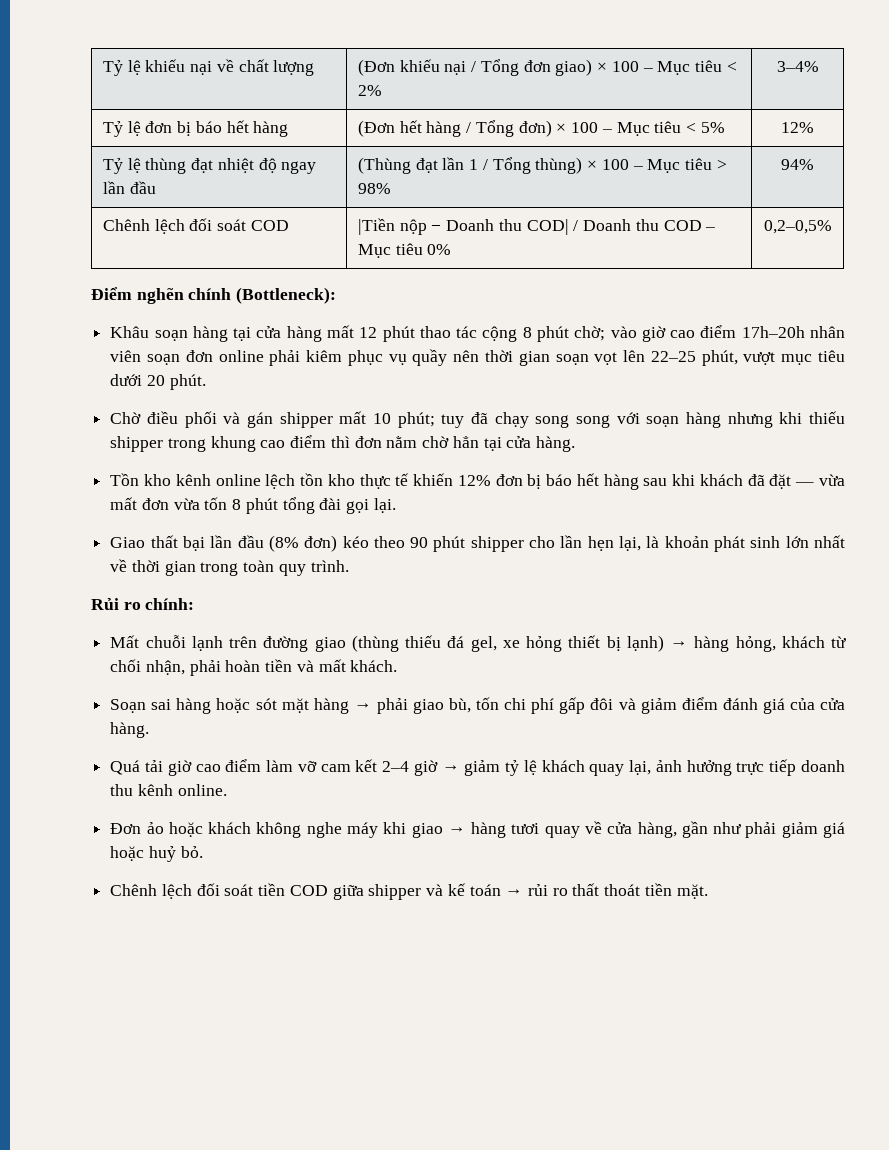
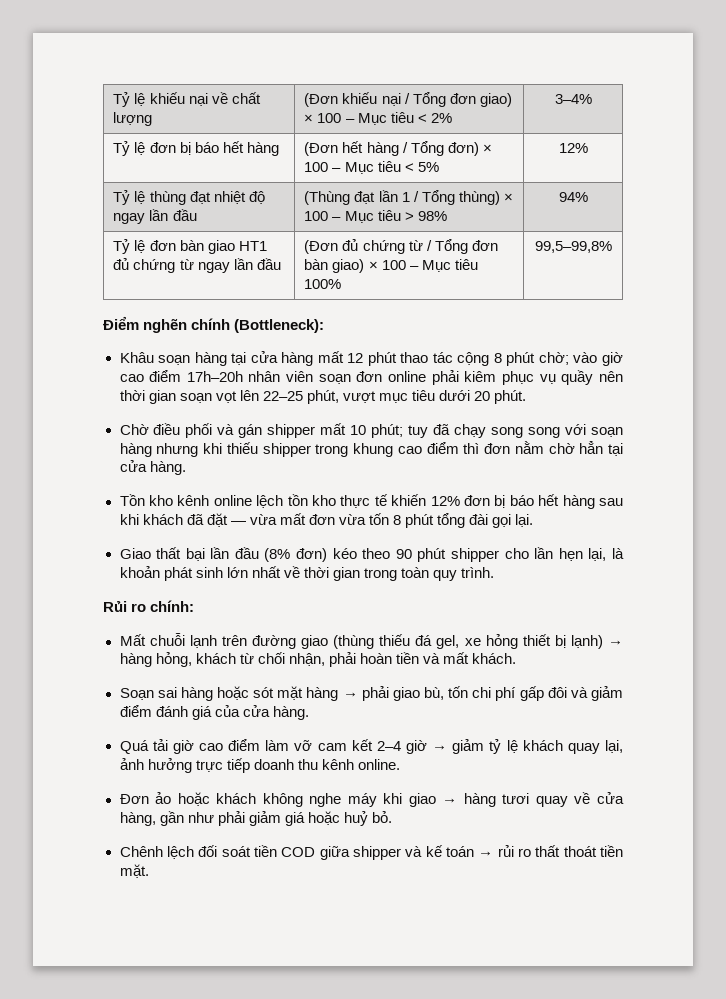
[102,218,289,234] [357,218,716,235] [357,243,452,258] [763,220,832,234] Chênh lệch đối soát COD | |Tiền nộp − Doanh thu COD| / Doanh thu COD – Mục tiêu 0% | 0,2–0,5% -> [113,239,267,254] [113,258,281,273] [304,239,498,254] [304,259,478,273] [304,279,342,289] [534,241,612,253] Tỷ lệ đơn bàn giao HT1 đủ chứng từ ngay lần đầu | (Đơn đủ chứng từ / Tổng đơn bàn giao) × 100 – Mục tiêu 100% | 99,5–99,8%

